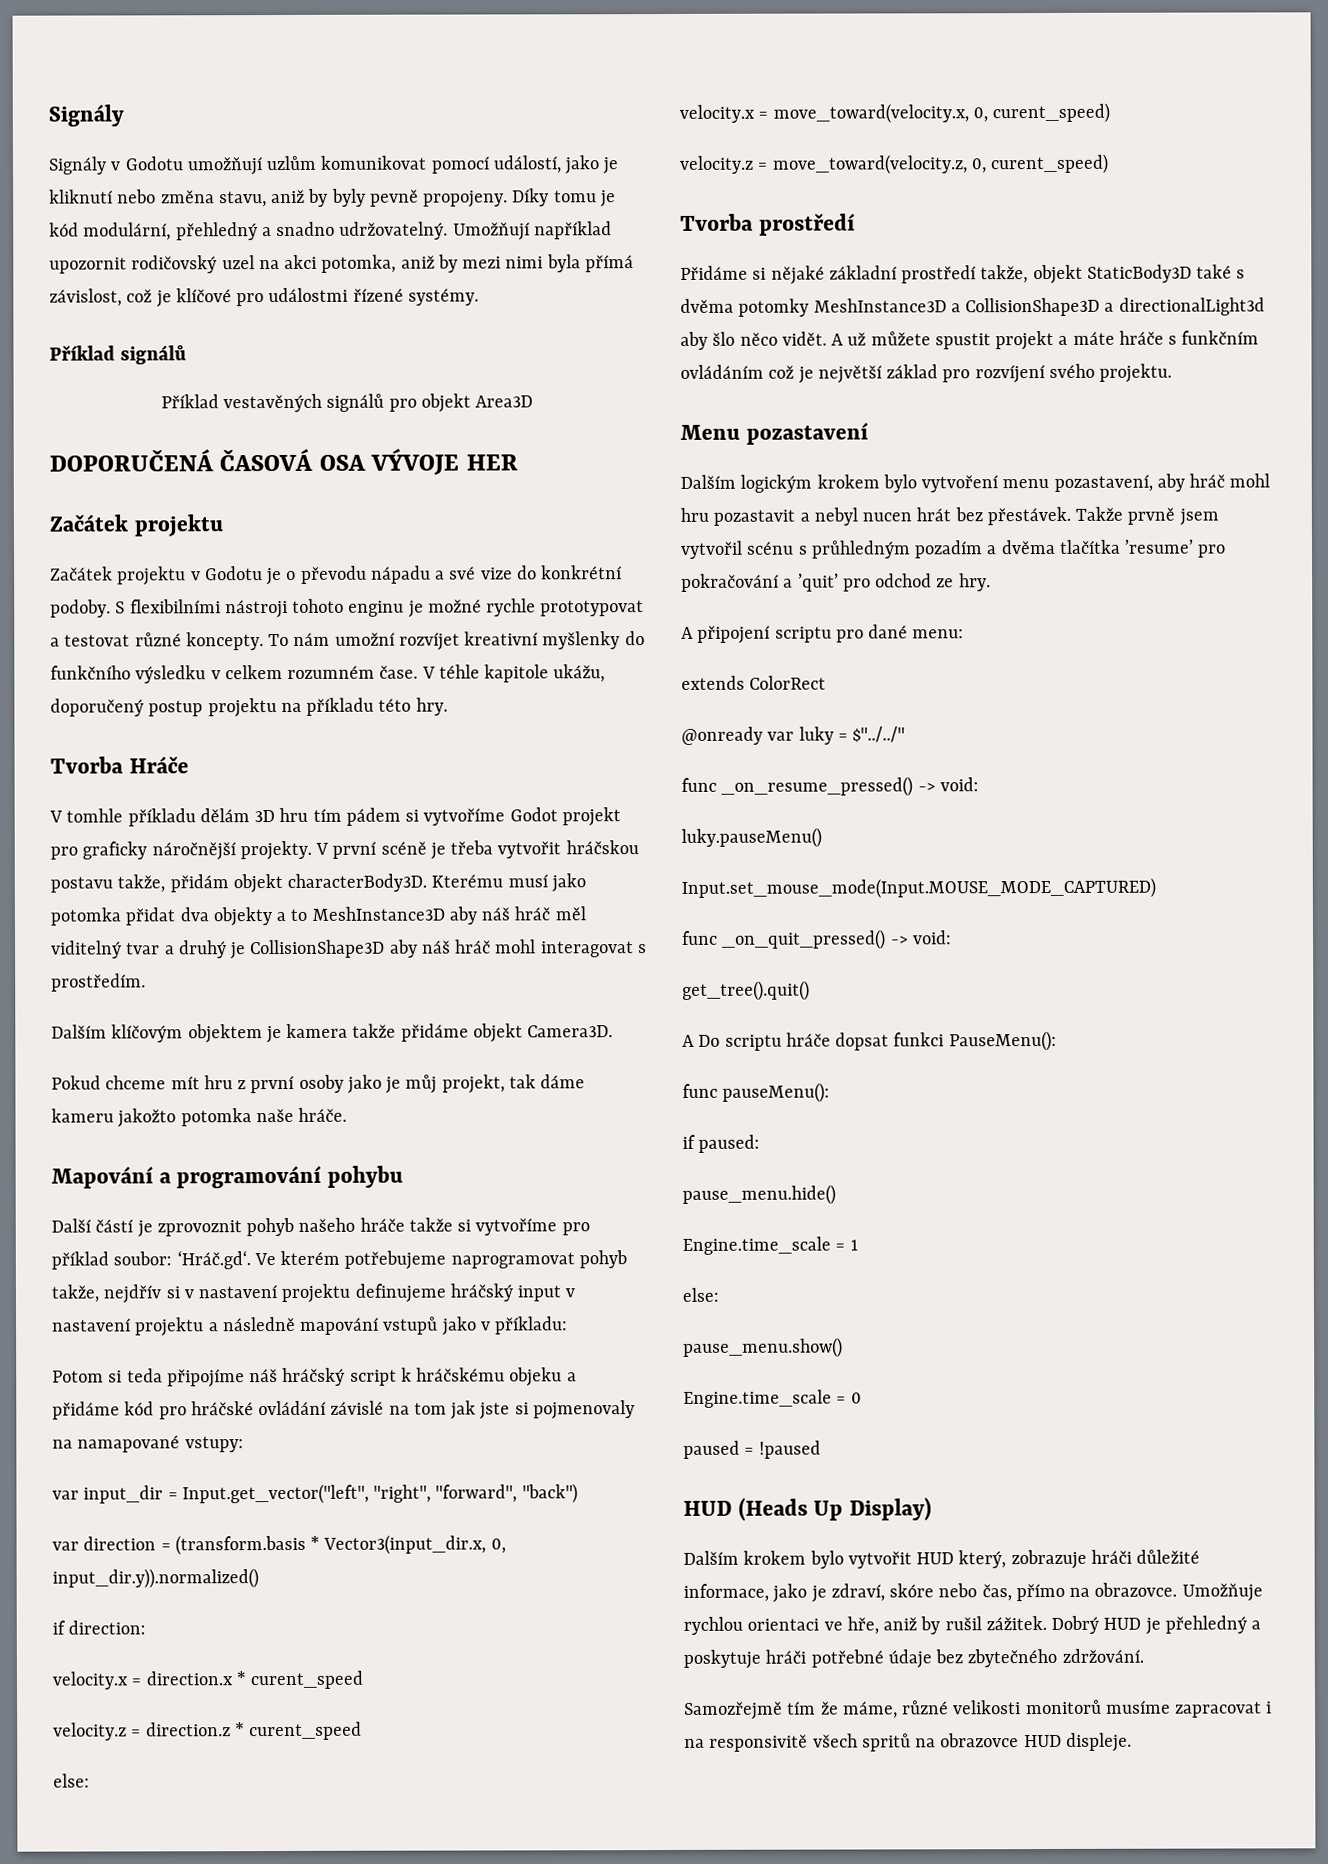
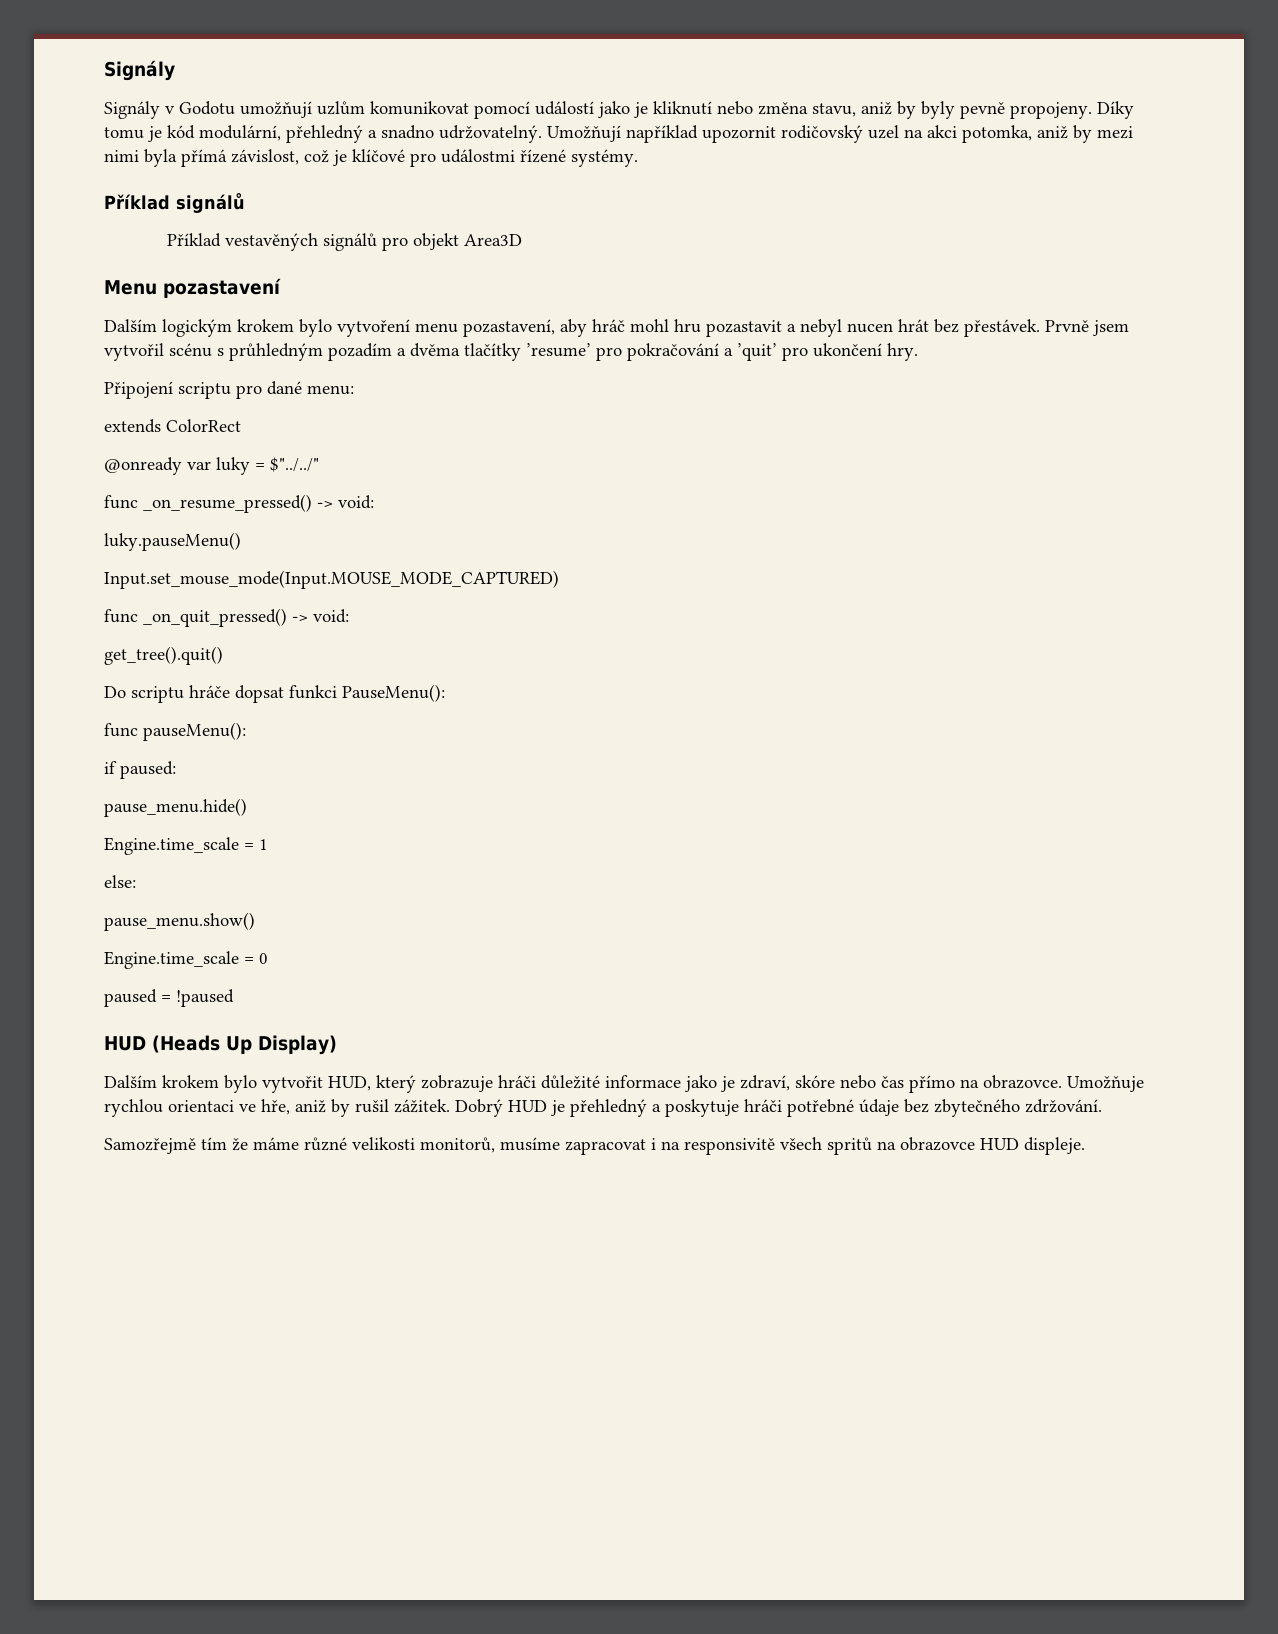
[492,155,562,174] událostí, -> [535,101,594,115] událostí
[49,448,518,476] [49,514,223,537] [50,565,623,586] [50,598,645,619] [50,631,645,651] [50,664,606,684] [50,697,448,718] [50,756,189,774] [49,807,621,827] [50,840,639,861] [50,873,586,894] [50,906,586,927] [51,939,647,960] [51,973,146,992] [51,1023,614,1044] [51,1074,586,1094] [51,1107,348,1128] [51,1165,403,1189] [51,1217,590,1238] [51,1250,627,1270] [51,1283,576,1304] [52,1316,569,1337] [52,1367,577,1388] [52,1400,635,1420] [52,1435,244,1453] [52,1483,578,1505] [52,1534,506,1556] [52,1568,259,1589] [52,1620,147,1635] [52,1670,364,1690] [53,1721,363,1741] [53,1773,90,1788] [679,102,1111,124] [679,153,1110,175] [680,213,856,236] [680,264,1246,285] [680,297,1265,317] [680,330,1260,351] [680,363,1173,384] // DOPORUČENÁ ČASOVÁ OSA VÝVOJE HER // Začátek projektu // Začátek projektu v Godotu je o převodu nápadu a své vize do konkrétní podoby. S flexibilními nástroji tohoto enginu je možné rychle prototypovat a testovat různé koncepty. To nám umožní rozvíjet kreativní myšlenky do funkčního výsledku v celkem rozumném čase. V téhle kapitole ukážu, doporučený postup projektu na příkladu této hry. // Tvorba Hráče // V tomhle příkladu dělám 3D hru tím pádem si vytvoříme Godot projekt pro graficky náročnější projekty. V první scéně je třeba vytvořit hráčskou postavu takže, přidám objekt characterBody3D. Kterému musí jako potomka přidat dva objekty a to MeshInstance3D aby náš hráč měl viditelný tvar a druhý je CollisionShape3D aby náš hráč mohl interagovat s prostředím. // Dalším klíčovým objektem je kamera takže přidáme objekt Camera3D. // Pokud chceme mít hru z první osoby jako je můj projekt, tak dáme kameru jakožto potomka naše hráče. // Mapování a programování pohybu // Další částí je zprovoznit pohyb našeho hráče takže si vytvoříme pro příklad soubor: ‘Hráč.gd‘. Ve kterém potřebujeme naprogramovat pohyb takže, nejdřív si v nastavení projektu definujeme hráčský input v nastavení projektu a následně mapování vstupů jako v příkladu: // Potom si teda připojíme náš hráčský script k hráčskému objeku a přidáme kód pro hráčské ovládání závislé na tom jak jste si pojmenovaly na namapované vstupy: // var input_dir = Input.get_vector("left", "right", "forward", "back") // var direction = (transform.basis * Vector3(input_dir.x, 0, input_dir.y)).normalized() // if direction: // velocity.x = direction.x * curent_speed // velocity.z = direction.z * curent_speed // else: // velocity.x = move_toward(velocity.x, 0, curent_speed) // velocity.z = move_toward(velocity.z, 0, curent_speed) // Tvorba prostředí // Přidáme si nějaké základní prostředí takže, objekt StaticBody3D také s dvěma potomky MeshInstance3D a CollisionShape3D a directionalLight3d aby šlo něco vidět. A už můžete spustit projekt a máte hráče s funkčním ovládáním což je největší základ pro rozvíjení svého projektu. -> (522, 240) none
[1075,506,1176,525] Takže prvně -> [1045,320,1089,332] Prvně
[1058,539,1121,554] tlačítka -> [464,343,521,361] tlačítky
[875,573,991,592] [681,625,771,644] odchod ze hry. // A připojení -> [813,343,918,361] [104,381,173,399] ukončení hry. // Připojení
[682,1034,695,1047] A -> (223, 655) none
[916,1550,1007,1569] HUD který, -> [328,1075,416,1093] HUD, který
[683,1583,769,1602] informace, -> [605,1075,681,1088] informace
[981,1584,1012,1602] čas, -> [881,1076,904,1088] čas
[842,1701,898,1719] máme, -> [253,1137,299,1150] máme
[1025,1699,1102,1715] monitorů -> [420,1137,495,1153] monitorů,

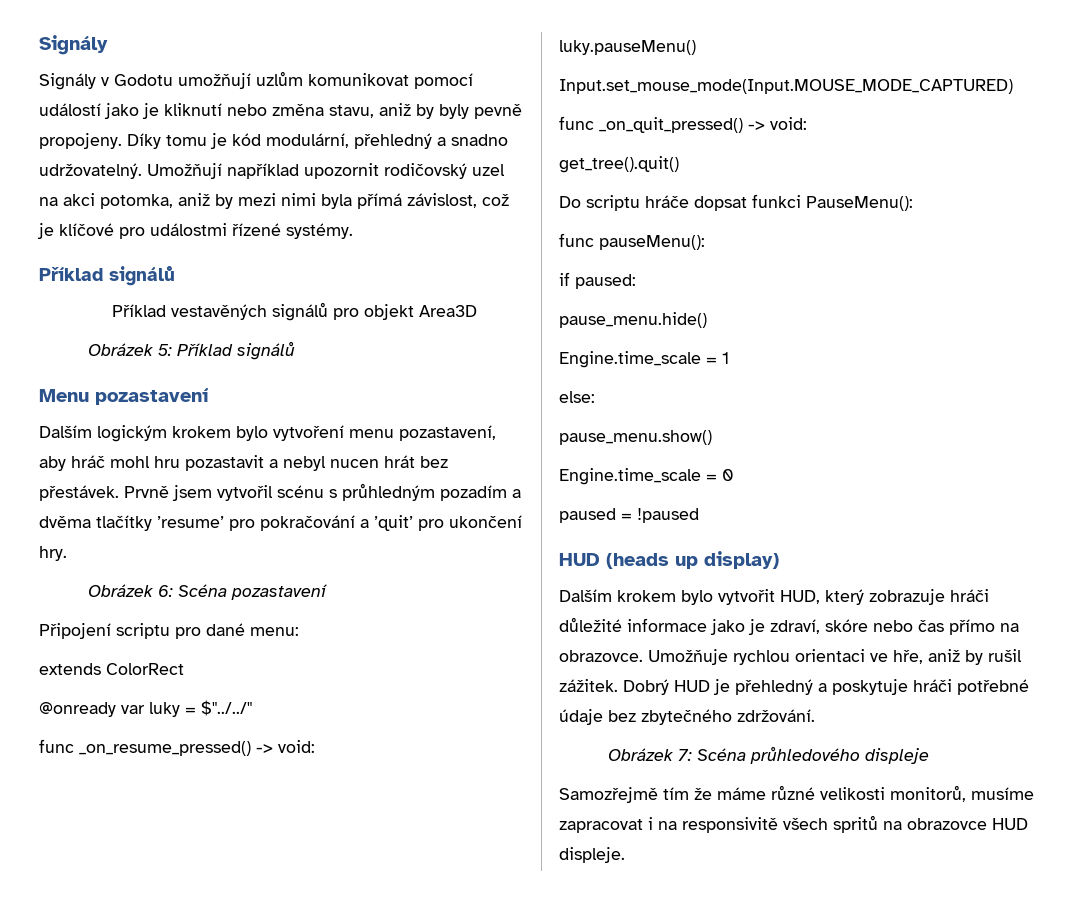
(522, 240) none -> [87,341,295,360] // Obrázek 5: Příklad signálů
(918, 352) none -> [87,584,327,600] // Obrázek 6: Scéna pozastavení
[152,1035,337,1055] (Heads Up Display) -> [606,551,779,569] (heads up display)
(1102, 1106) none -> [607,746,929,764] // Obrázek 7: Scéna průhledového displeje

